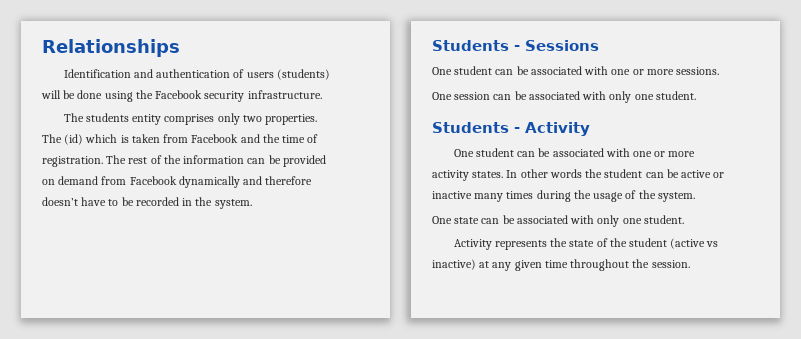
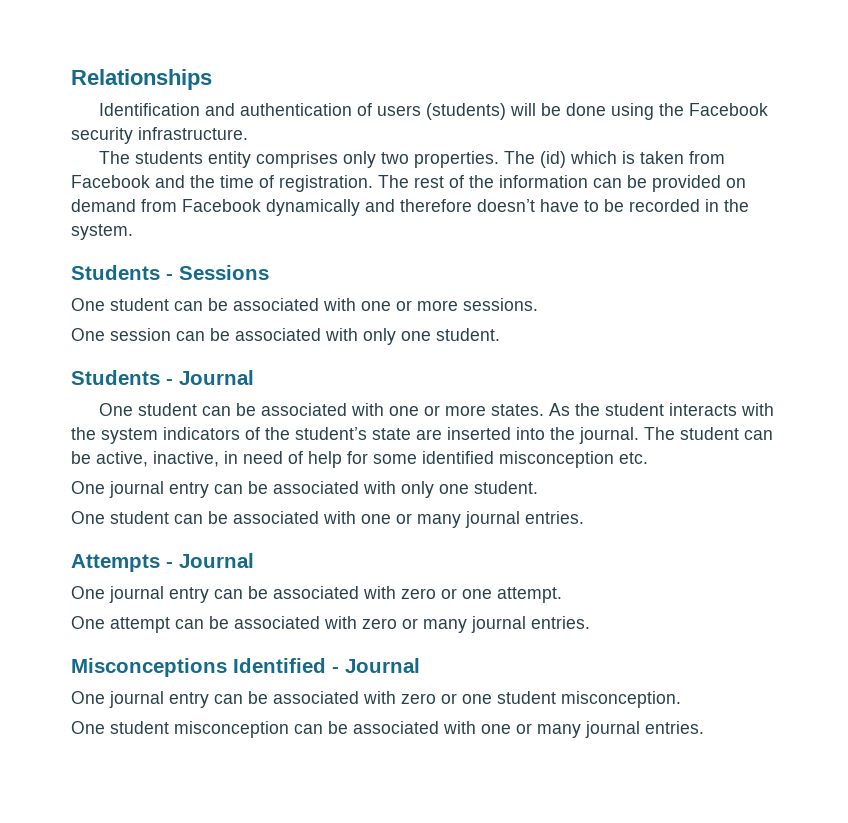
[525,122,590,136] [453,148,696,157] [432,169,725,181] [432,190,695,202] [432,215,684,227] [453,238,719,250] [432,259,690,271] Activity // One student can be associated with one or more activity states. In other words the student can be active or inactive many times during the usage of the system. // One state can be associated with only one student. // Activity represents the state of the student (active vs inactive) at any given time throughout the session. -> [179,370,254,385] [99,403,775,416] [71,427,773,444] [71,451,648,468] [71,481,538,498] [71,511,584,528] [71,553,254,572] [71,586,562,603] [71,616,590,633] [71,658,420,677] [71,691,681,708] [71,721,704,738] Journal // One student can be associated with one or more states. As the student interacts with the system indicators of the student’s state are inserted into the journal. The student can be active, inactive, in need of help for some identified misconception etc. // One journal entry can be associated with only one student. // One student can be associated with one or many journal entries. // Attempts - Journal // One journal entry can be associated with zero or one attempt. // One attempt can be associated with zero or many journal entries. // Misconceptions Identified - Journal // One journal entry can be associated with zero or one student misconception. // One student misconception can be associated with one or many journal entries.

